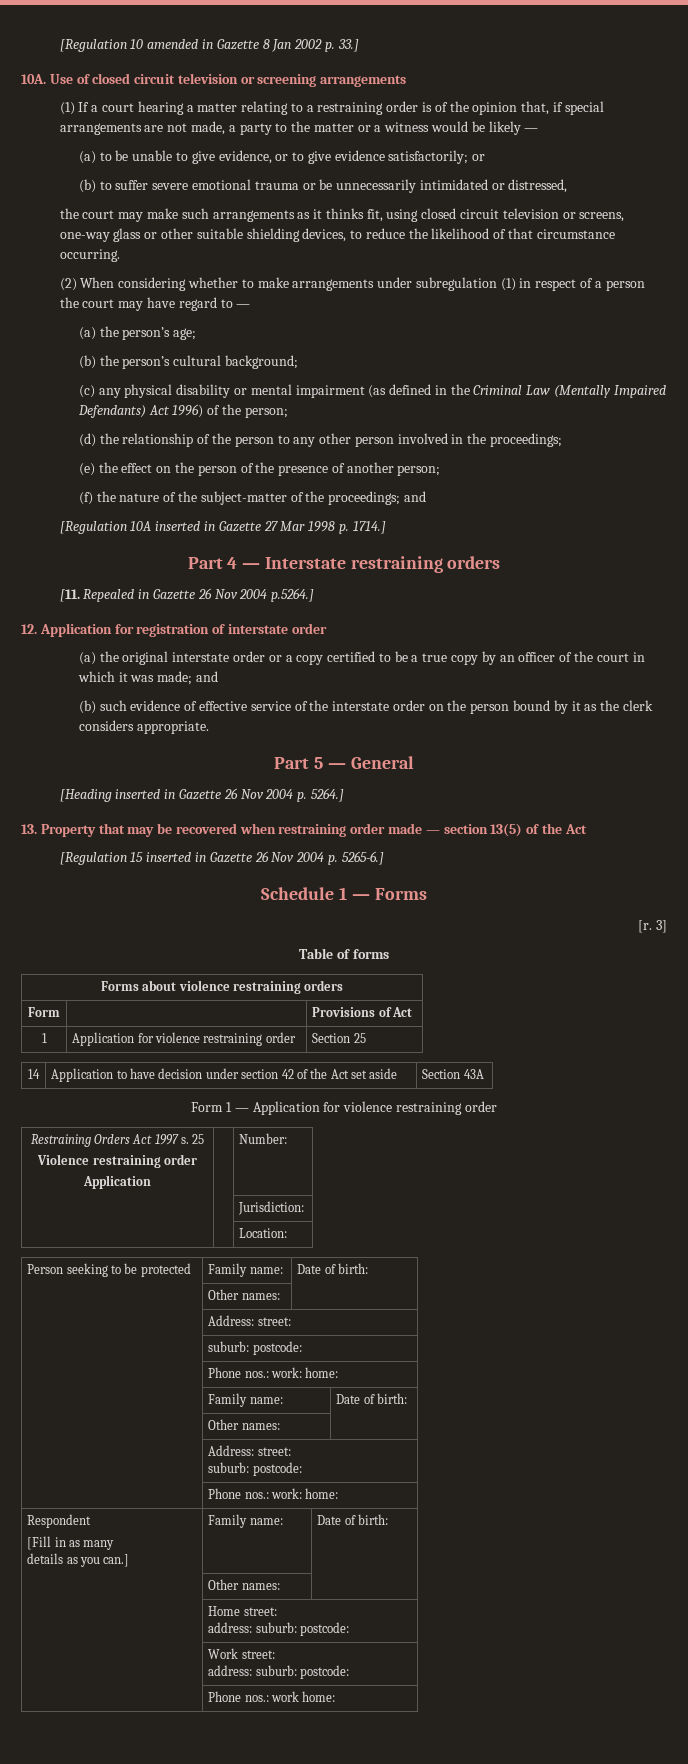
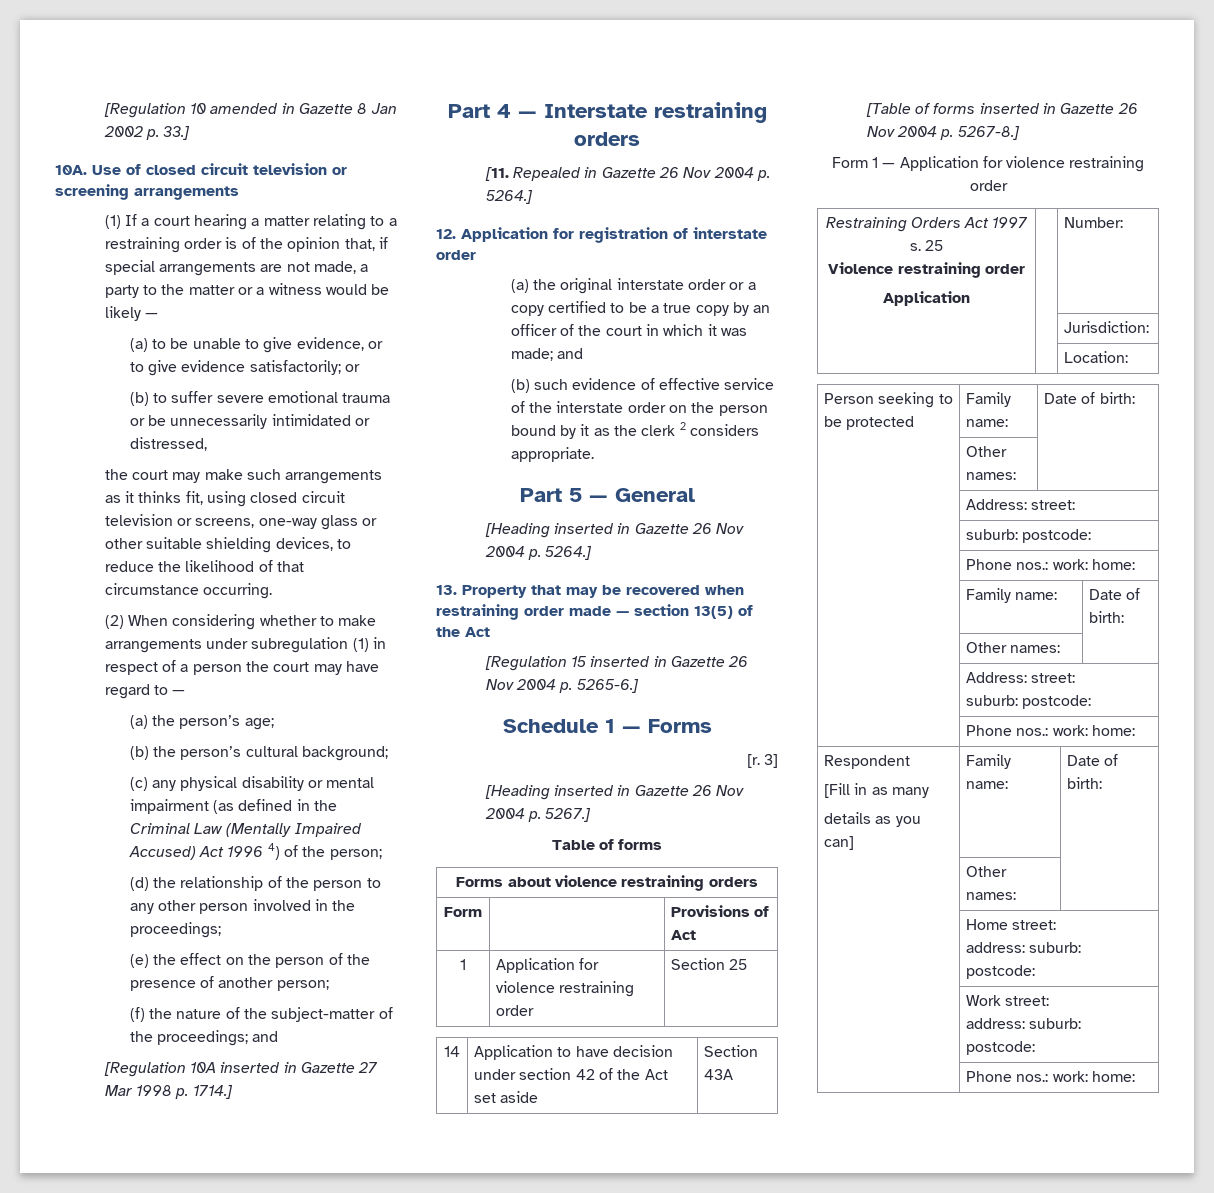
[77,404,204,418] Defendants) Act 1996) -> [128,843,280,860] Accused) Act 1996 4)
[271,588,315,602] p.5264.] -> [757,170,771,181] [485,190,533,204] p. 5264.]
(653, 705) none -> [679,422,686,430] 2
(667, 926) none -> [484,785,745,800] [484,808,592,822] // [Heading inserted in Gazette 26 Nov 2004 p. 5267.]
(484, 1074) none -> [865,103,1138,117] [866,126,1020,140] // [Table of forms inserted in Gazette 26 Nov 2004 p. 5267-8.]
[103,1554,130,1567] can.] -> [824,836,855,850] can]
[271,1691,300,1702] work -> [1052,1071,1088,1082] work:

